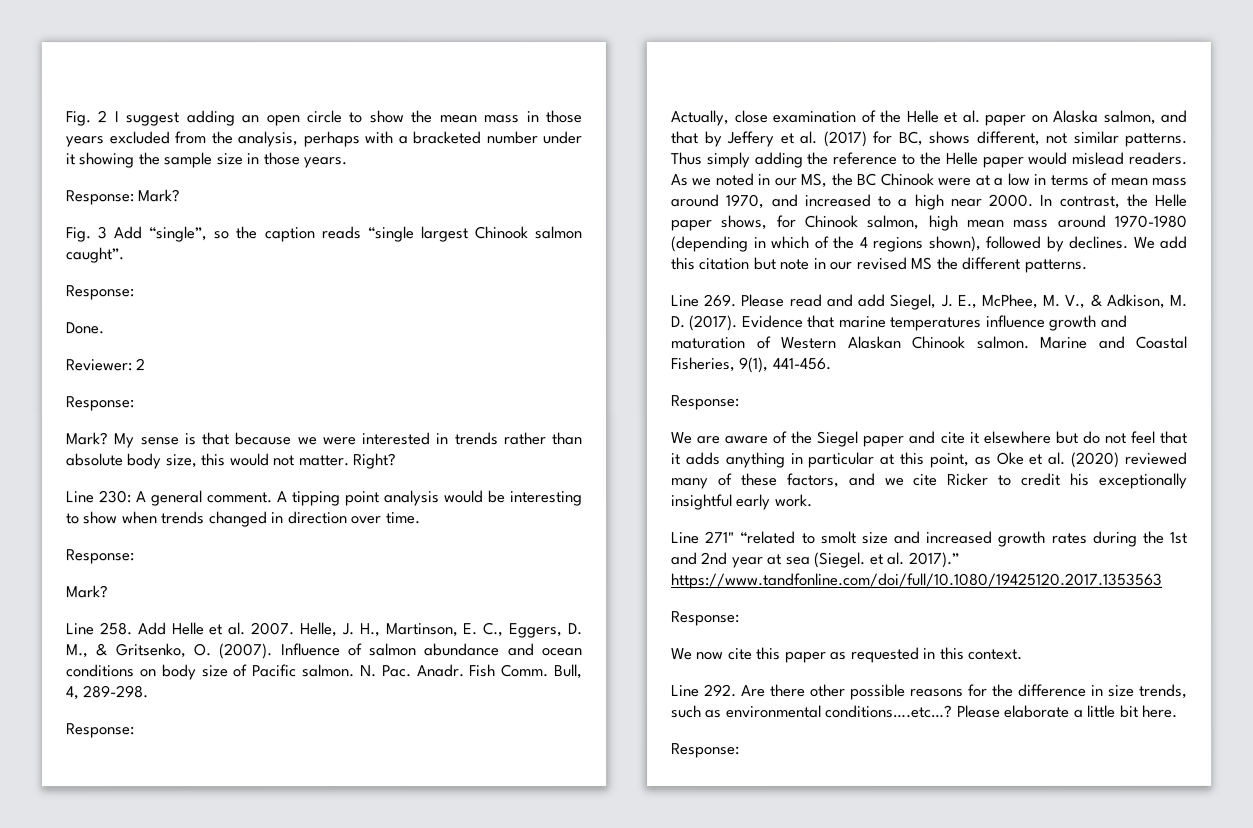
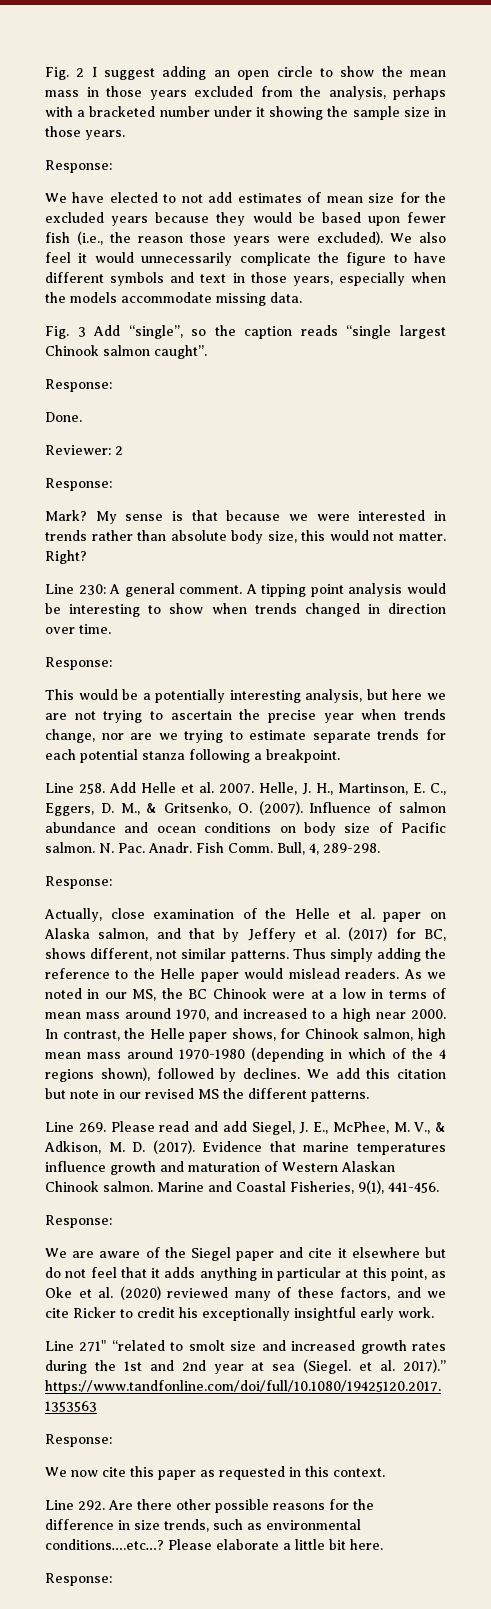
[137,189,181,203] Mark? -> [45,192,446,203] [45,212,446,226] [45,231,446,246] [45,252,446,266] [45,272,446,286] [45,292,302,306] // We have elected to not add estimates of mean size for the excluded years because they would be based upon fewer fish (i.e., the reason those years were excluded). We also feel it would unnecessarily complicate the figure to have different symbols and text in those years, especially when the models accommodate missing data.
[66,585,109,599] Mark? -> [45,689,446,703] [45,709,447,723] [45,729,446,743] [45,749,340,763] This would be a potentially interesting analysis, but here we are not trying to ascertain the precise year when trends change, nor are we trying to estimate separate trends for each potential stanza following a breakpoint.

